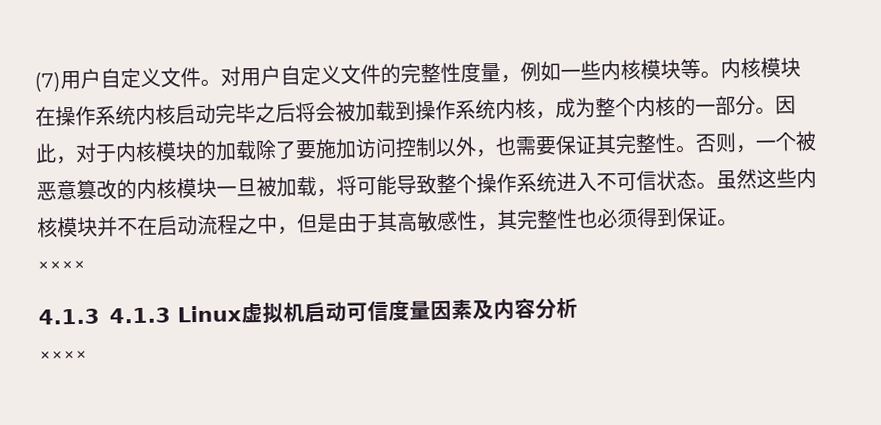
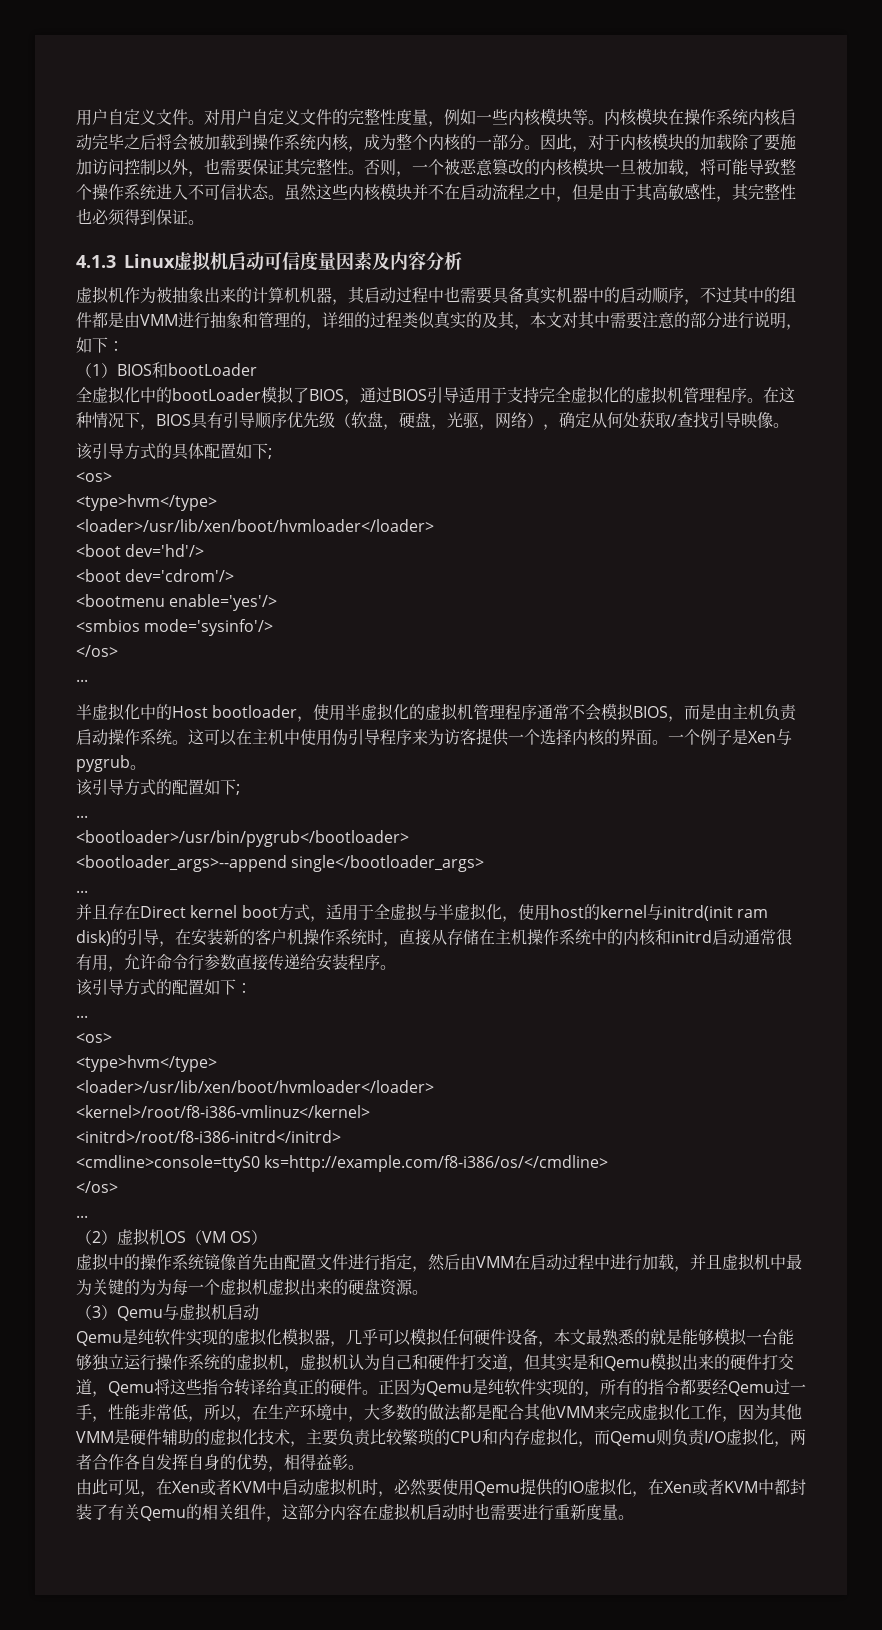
[34,72,61,92] (7) -> (76, 117) none
[37,260,86,273] [38,307,171,325] // ×××× // 4.1.3 4.1.3 -> [76,255,116,268] // 4.1.3
[39,350,88,363] ×××× -> [76,286,796,305] [76,311,802,330] [76,337,124,353] [76,362,257,378] [76,386,795,405] [76,411,789,430] [76,443,272,460] [76,472,112,482] [76,494,217,511] [76,519,434,532] [76,544,205,557] [76,569,235,582] [76,594,278,611] [76,619,274,636] [76,645,118,657] [76,679,88,682] [76,703,798,722] [76,728,792,746] [76,755,146,772] [76,779,240,796] [76,815,88,818] [76,830,409,847] [76,855,485,872] [76,890,88,893] [76,903,768,922] [76,928,792,947] [76,954,396,972] [76,979,252,996] [76,1015,88,1018] [76,1033,112,1043] [76,1055,217,1072] [76,1080,434,1093] [76,1105,370,1118] [76,1130,341,1143] [76,1155,609,1172] [76,1181,118,1193] [76,1215,88,1218] [76,1228,268,1246] [76,1253,802,1272] [76,1278,428,1296] [76,1303,259,1321] [76,1328,794,1347] [76,1353,794,1372] [76,1378,806,1397] [76,1403,802,1422] [76,1428,806,1447] [76,1453,364,1472] [76,1478,806,1497] [76,1503,634,1522] 虚拟机作为被抽象出来的计算机机器，其启动过程中也需要具备真实机器中的启动顺序，不过其中的组件都是由VMM进行抽象和管理的，详细的过程类似真实的及其，本文对其中需要注意的部分进行说明，如下： // （1）BIOS和bootLoader // 全虚拟化中的bootLoader模拟了BIOS，通过BIOS引导适用于支持完全虚拟化的虚拟机管理程序。在这种情况下，BIOS具有引导顺序优先级（软盘，硬盘，光驱，网络），确定从何处获取/查找引导映像。 // 该引导方式的具体配置如下; // <os> // <type>hvm</type> // <loader>/usr/lib/xen/boot/hvmloader</loader> // <boot dev='hd'/> // <boot dev='cdrom'/> // <bootmenu enable='yes'/> // <smbios mode='sysinfo'/> // </os> // ... // 半虚拟化中的Host bootloader，使用半虚拟化的虚拟机管理程序通常不会模拟BIOS，而是由主机负责启动操作系统。这可以在主机中使用伪引导程序来为访客提供一个选择内核的界面。一个例子是Xen与pygrub。 // 该引导方式的配置如下; // ... // <bootloader>/usr/bin/pygrub</bootloader> // <bootloader_args>--append single</bootloader_args> // ... // 并且存在Direct kernel boot方式，适用于全虚拟与半虚拟化，使用host的kernel与initrd(init ram disk)的引导，在安装新的客户机操作系统时，直接从存储在主机操作系统中的内核和initrd启动通常很有用，允许命令行参数直接传递给安装程序。 // 该引导方式的配置如下： // ... // <os> // <type>hvm</type> // <loader>/usr/lib/xen/boot/hvmloader</loader> // <kernel>/root/f8-i386-vmlinuz</kernel> // <initrd>/root/f8-i386-initrd</initrd> // <cmdline>console=ttyS0 ks=http://example.com/f8-i386/os/</cmdline> // </os> // ... // （2）虚拟机OS（VM OS） // 虚拟中的操作系统镜像首先由配置文件进行指定，然后由VMM在启动过程中进行加载，并且虚拟机中最为关键的为为每一个虚拟机虚拟出来的硬盘资源。 // （3）Qemu与虚拟机启动 // Qemu是纯软件实现的虚拟化模拟器，几乎可以模拟任何硬件设备，本文最熟悉的就是能够模拟一台能够独立运行操作系统的虚拟机，虚拟机认为自己和硬件打交道，但其实是和Qemu模拟出来的硬件打交道，Qemu将这些指令转译给真正的硬件。正因为Qemu是纯软件实现的，所有的指令都要经Qemu过一手，性能非常低，所以，在生产环境中，大多数的做法都是配合其他VMM来完成虚拟化工作，因为其他VMM是硬件辅助的虚拟化技术，主要负责比较繁琐的CPU和内存虚拟化，而Qemu则负责I/O虚拟化，两者合作各自发挥自身的优势，相得益彰。 // 由此可见，在Xen或者KVM中启动虚拟机时，必然要使用Qemu提供的IO虚拟化，在Xen或者KVM中都封装了有关Qemu的相关组件，这部分内容在虚拟机启动时也需要进行重新度量。

